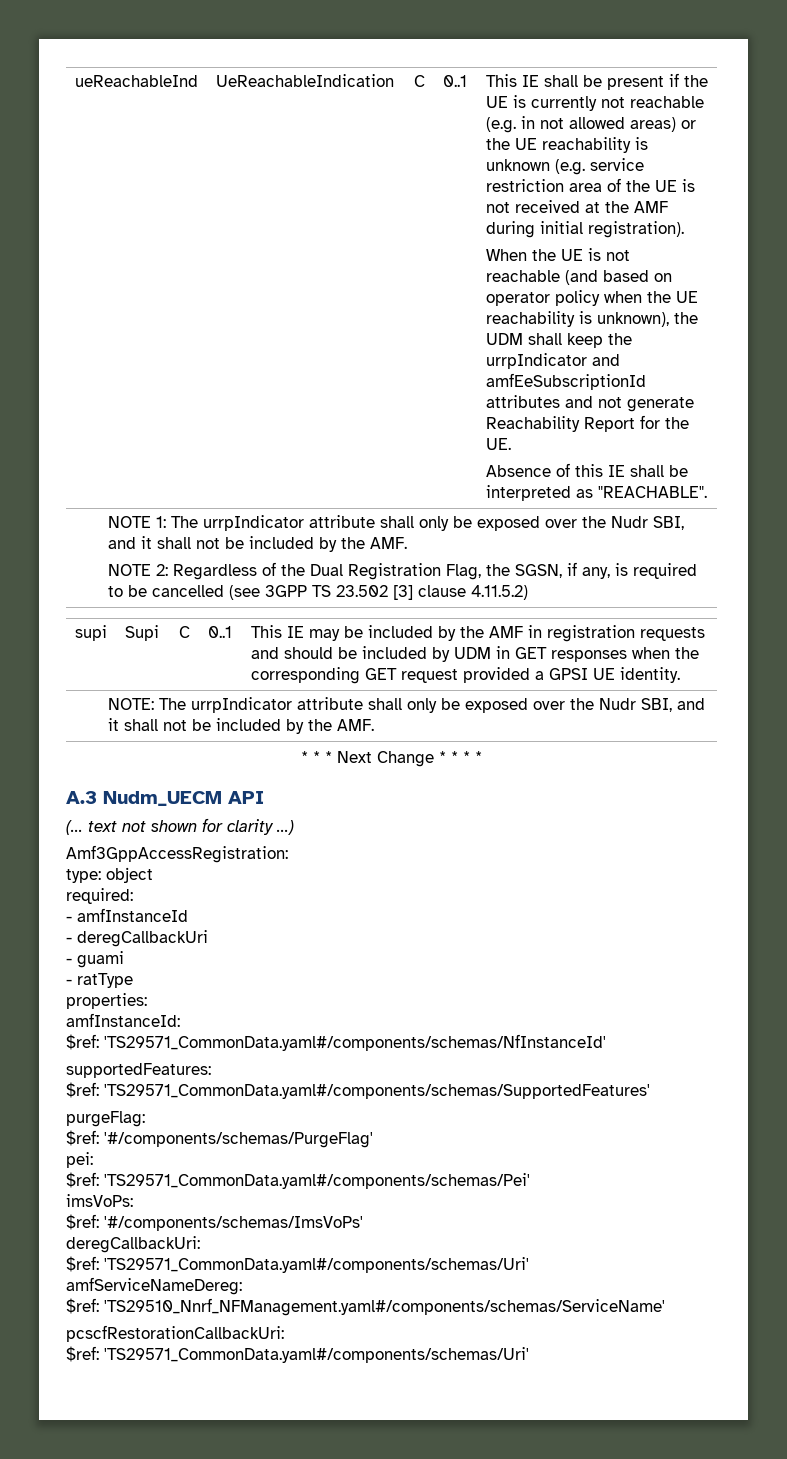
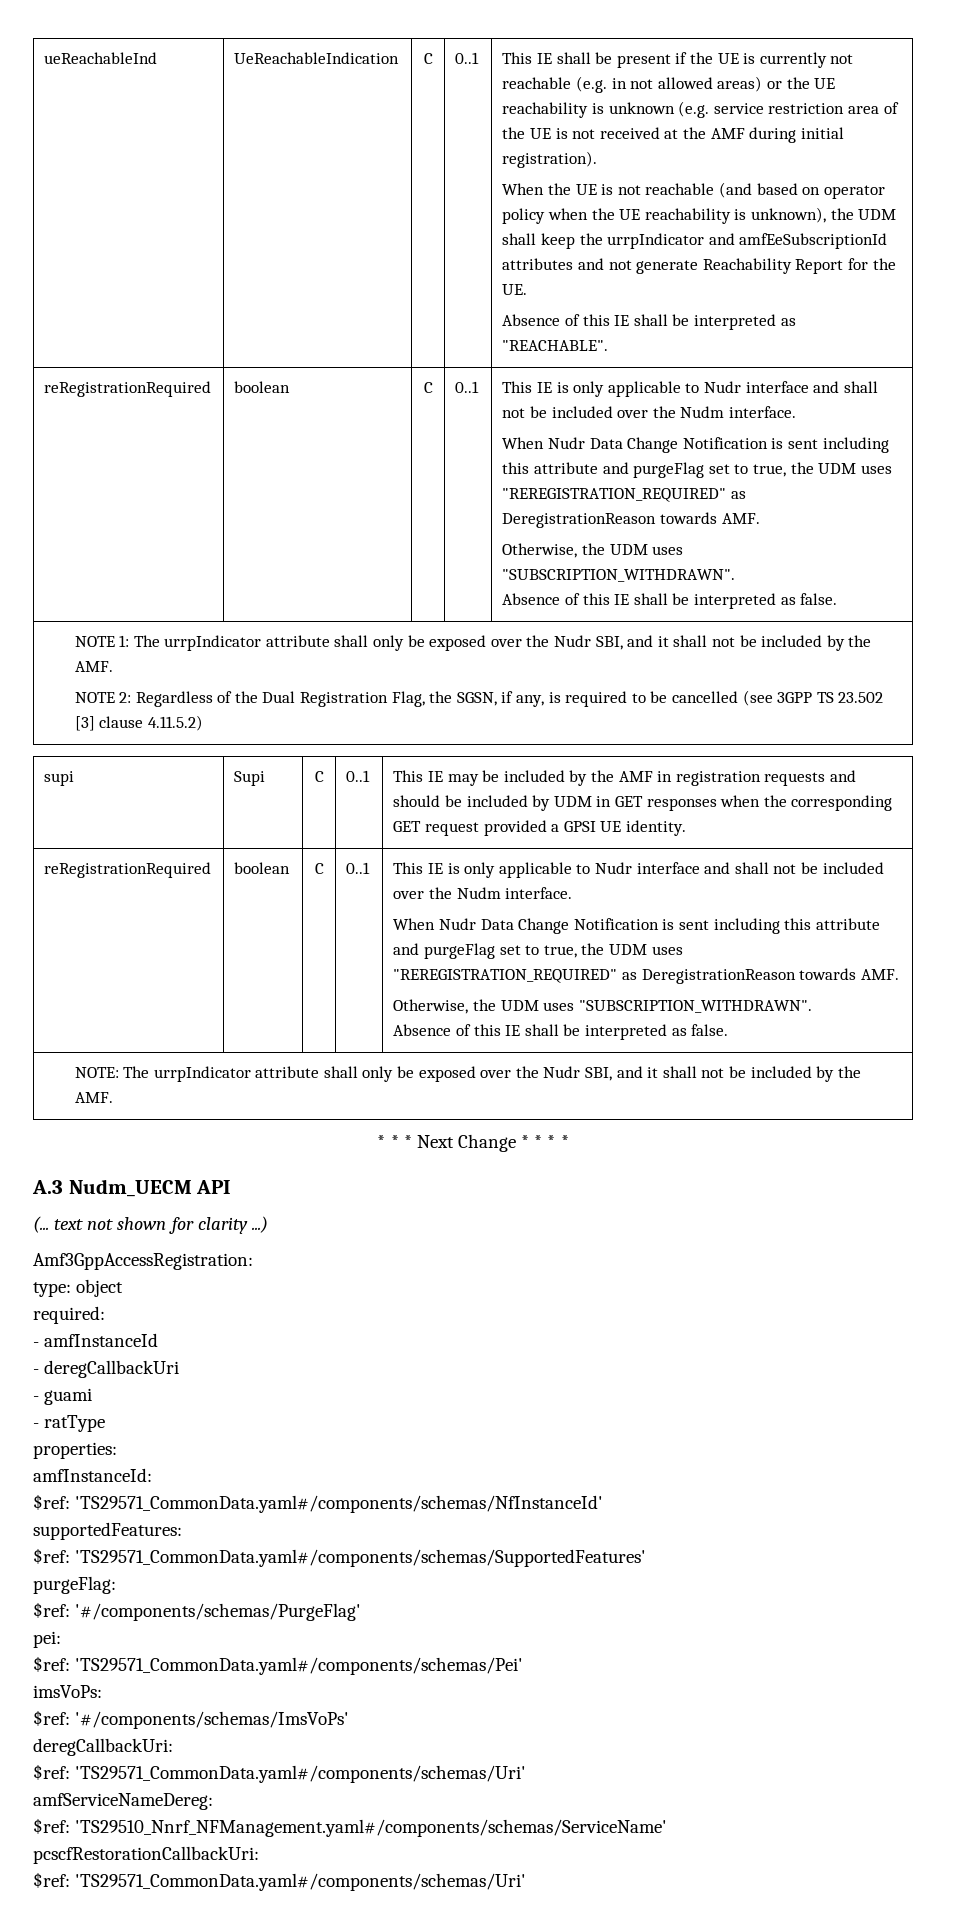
(707, 492) none -> [44,381,212,397] [234,381,291,393] [423,382,433,393] [455,381,480,393] [502,381,878,397] [502,406,797,418] [502,437,889,453] [502,462,892,478] [502,488,747,502] [502,512,760,528] [502,543,684,558] [502,569,736,582] [502,593,838,609] // reRegistrationRequired | boolean | C | 0..1 | This IE is only applicable to Nudr interface and shall not be included over the Nudm interface. // When Nudr Data Change Notification is sent including this attribute and purgeFlag set to true, the UDM uses "REREGISTRATION_REQUIRED" as DeregistrationReason towards AMF. // Otherwise, the UDM uses "SUBSCRIPTION_WITHDRAWN". // Absence of this IE shall be interpreted as false.
(680, 675) none -> [44,862,212,878] [234,862,291,874] [314,863,324,874] [346,862,371,874] [393,862,884,878] [393,887,573,899] [393,918,880,934] [393,943,683,959] [393,968,899,984] [393,999,812,1014] [393,1024,729,1040] // reRegistrationRequired | boolean | C | 0..1 | This IE is only applicable to Nudr interface and shall not be included over the Nudm interface. // When Nudr Data Change Notification is sent including this attribute and purgeFlag set to true, the UDM uses "REREGISTRATION_REQUIRED" as DeregistrationReason towards AMF. // Otherwise, the UDM uses "SUBSCRIPTION_WITHDRAWN". // Absence of this IE shall be interpreted as false.

